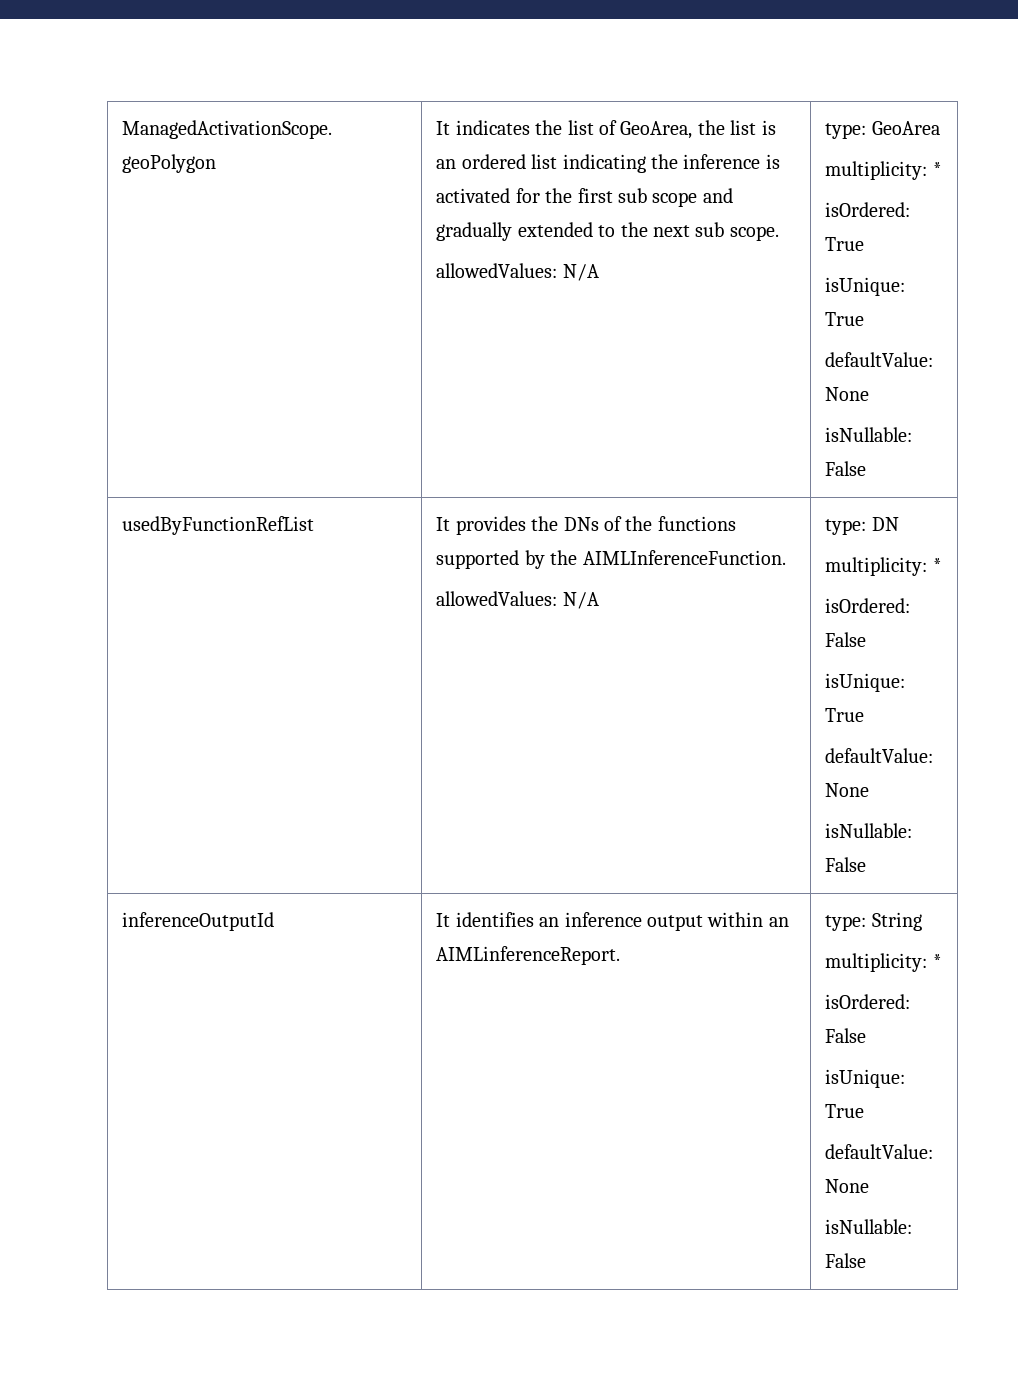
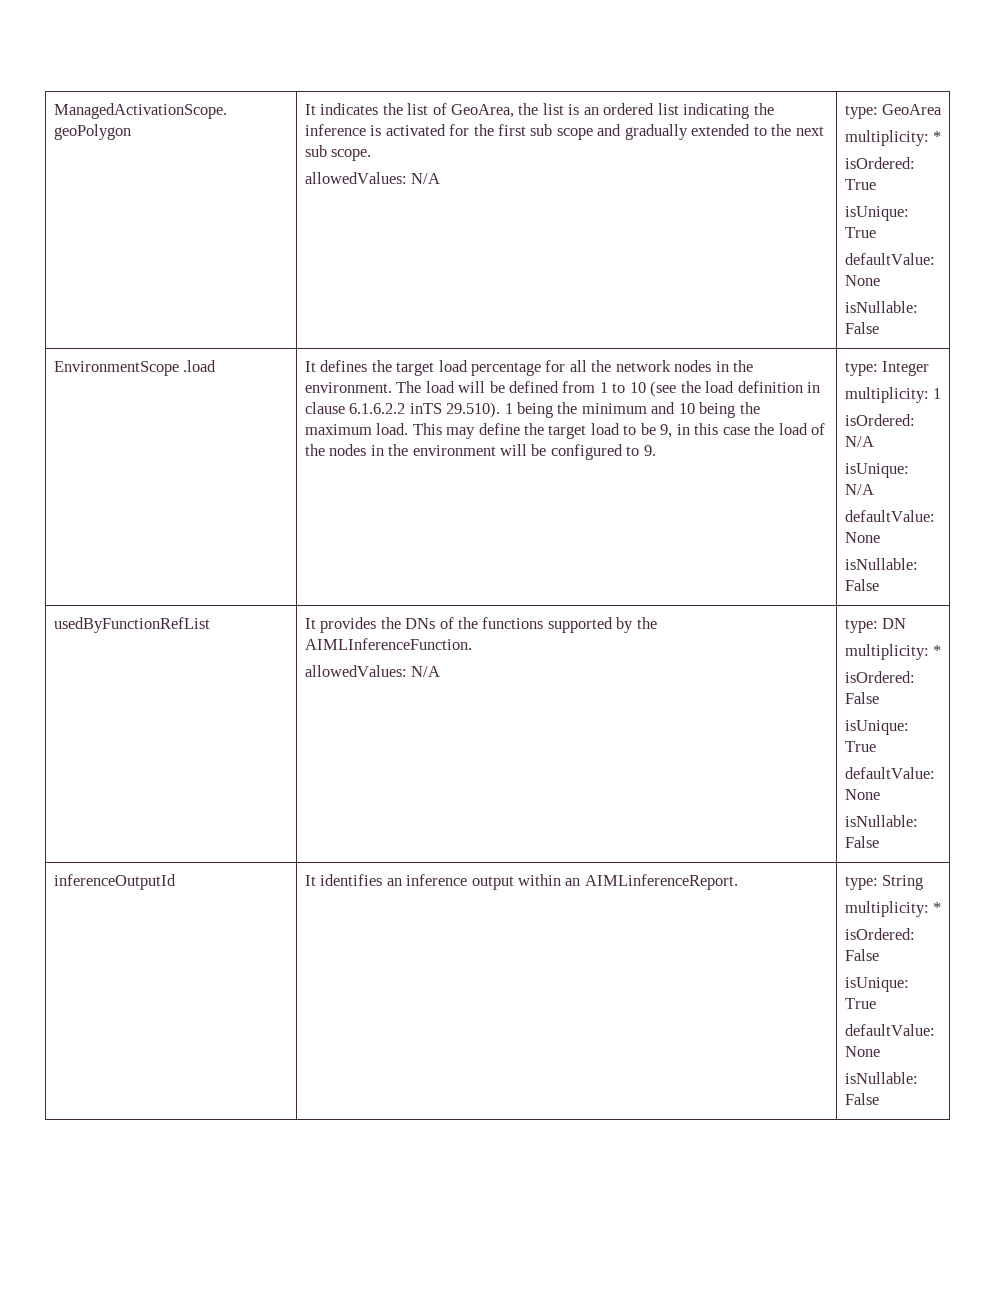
(867, 468) none -> [53,360,217,376] [304,360,754,376] [304,381,821,397] [304,402,760,418] [304,423,826,439] [304,444,656,460] [844,361,930,376] [844,387,942,403] [844,414,915,426] [844,436,874,447] [844,463,909,478] [844,484,874,495] [844,510,935,522] [844,532,880,543] [844,558,918,570] [844,579,879,591] // EnvironmentScope .load | It defines the target load percentage for all the network nodes in the environment. The load will be defined from 1 to 10 (see the load definition in clause 6.1.6.2.2 inTS 29.510). 1 being the minimum and 10 being the maximum load. This may define the target load to be 9, in this case the load of the nodes in the environment will be configured to 9. | type: Integer // multiplicity: 1 // isOrdered: N/A // isUnique: N/A // defaultValue: None // isNullable: False

